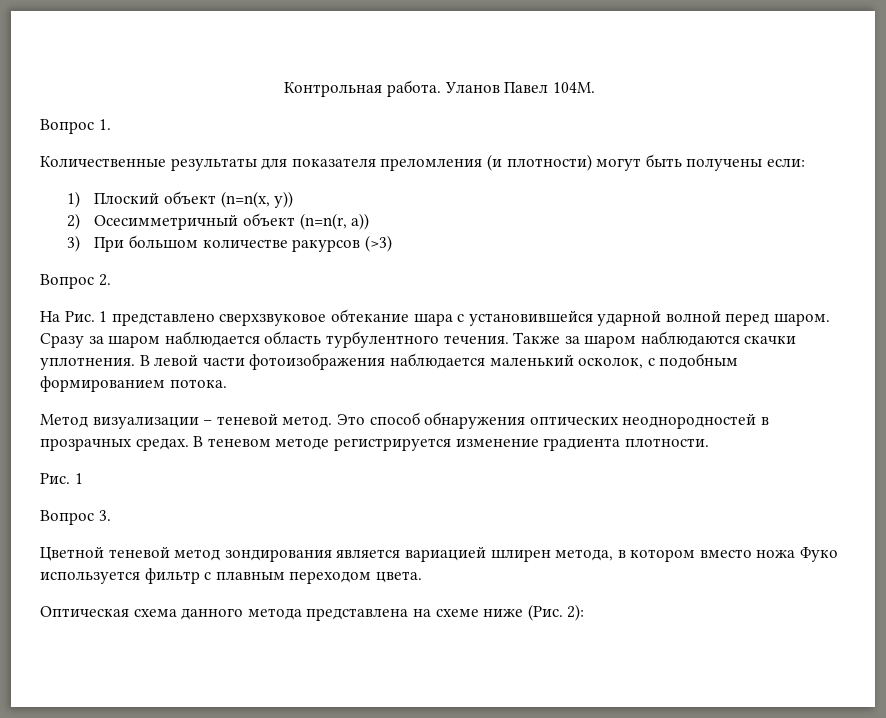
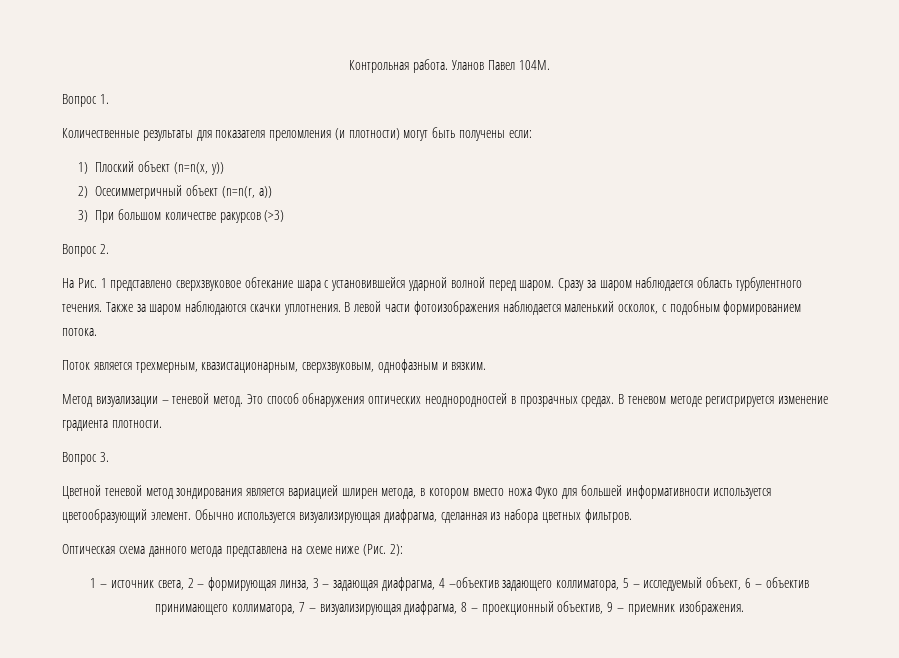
(227, 383) none -> [62,359,487,373] // Поток является трехмерным, квазистационарным, сверхзвуковым, однофазным и вязким.
[40,473,83,484] // Рис. 1 -> (162, 424) none
[40,568,422,584] используется фильтр с плавным переходом цвета. -> [562,485,772,499] [62,509,632,523] для большей информативности используется цветообразующий элемент. Обычно используется визуализирующая диафрагма, сделанная из набора цветных фильтров.
(585, 612) none -> [90,577,809,591] [155,601,744,615] // 1 – источник света, 2 – формирующая линза, 3 – задающая диафрагма, 4 –объектив задающего коллиматора, 5 – исследуемый объект, 6 – объектив принимающего коллиматора, 7 – визуализирующая диафрагма, 8 – проекционный объектив, 9 – приемник изображения.

